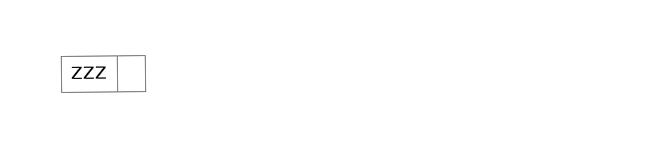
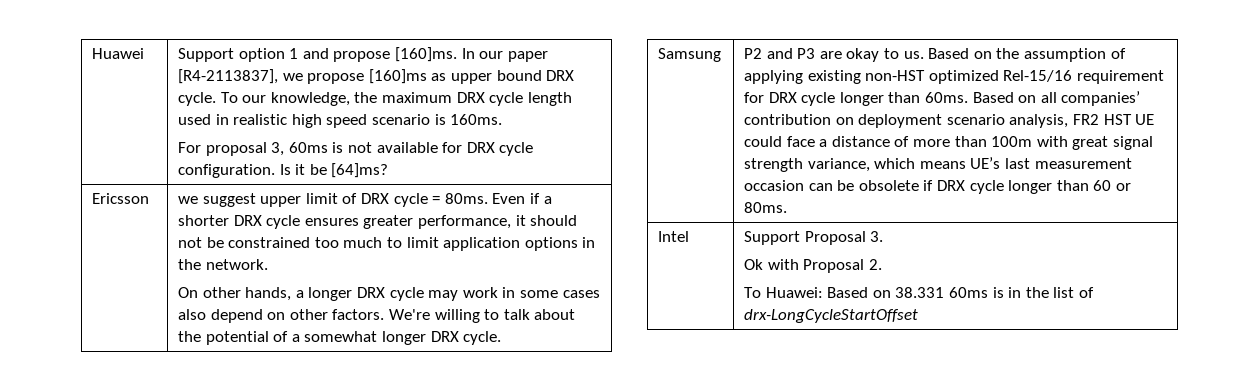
[69,66,108,79] ZZZ | -> [92,48,145,59] [178,47,548,62] [178,69,575,84] [178,92,572,106] [178,114,503,128] [178,142,534,156] [178,163,389,178] [92,193,150,204] [178,193,552,207] [178,215,578,229] [178,237,596,251] [178,259,268,270] [178,287,600,301] [178,309,576,323] [178,331,502,345] [658,48,722,62] [744,48,1126,62] [744,70,1165,84] [744,91,1141,106] [744,114,1155,128] [744,136,1153,150] [744,157,1132,172] [744,180,1131,194] [744,202,788,213] [658,231,690,242] [744,231,884,245] [744,259,882,273] [744,287,1094,298] [744,309,919,323] Huawei | Support option 1 and propose [160]ms. In our paper [R4-2113837], we propose [160]ms as upper bound DRX cycle. To our knowledge, the maximum DRX cycle length used in realistic high speed scenario is 160ms. // For proposal 3, 60ms is not available for DRX cycle configuration. Is it be [64]ms? // Ericsson | we suggest upper limit of DRX cycle = 80ms. Even if a shorter DRX cycle ensures greater performance, it should not be constrained too much to limit application options in the network. // On other hands, a longer DRX cycle may work in some cases also depend on other factors. We're willing to talk about the potential of a somewhat longer DRX cycle. // Samsung | P2 and P3 are okay to us. Based on the assumption of applying existing non-HST optimized Rel-15/16 requirement for DRX cycle longer than 60ms. Based on all companies’ contribution on deployment scenario analysis, FR2 HST UE could face a distance of more than 100m with great signal strength variance, which means UE’s last measurement occasion can be obsolete if DRX cycle longer than 60 or 80ms. // Intel | Support Proposal 3. // Ok with Proposal 2. // To Huawei: Based on 38.331 60ms is in the list of drx-LongCycleStartOffset

